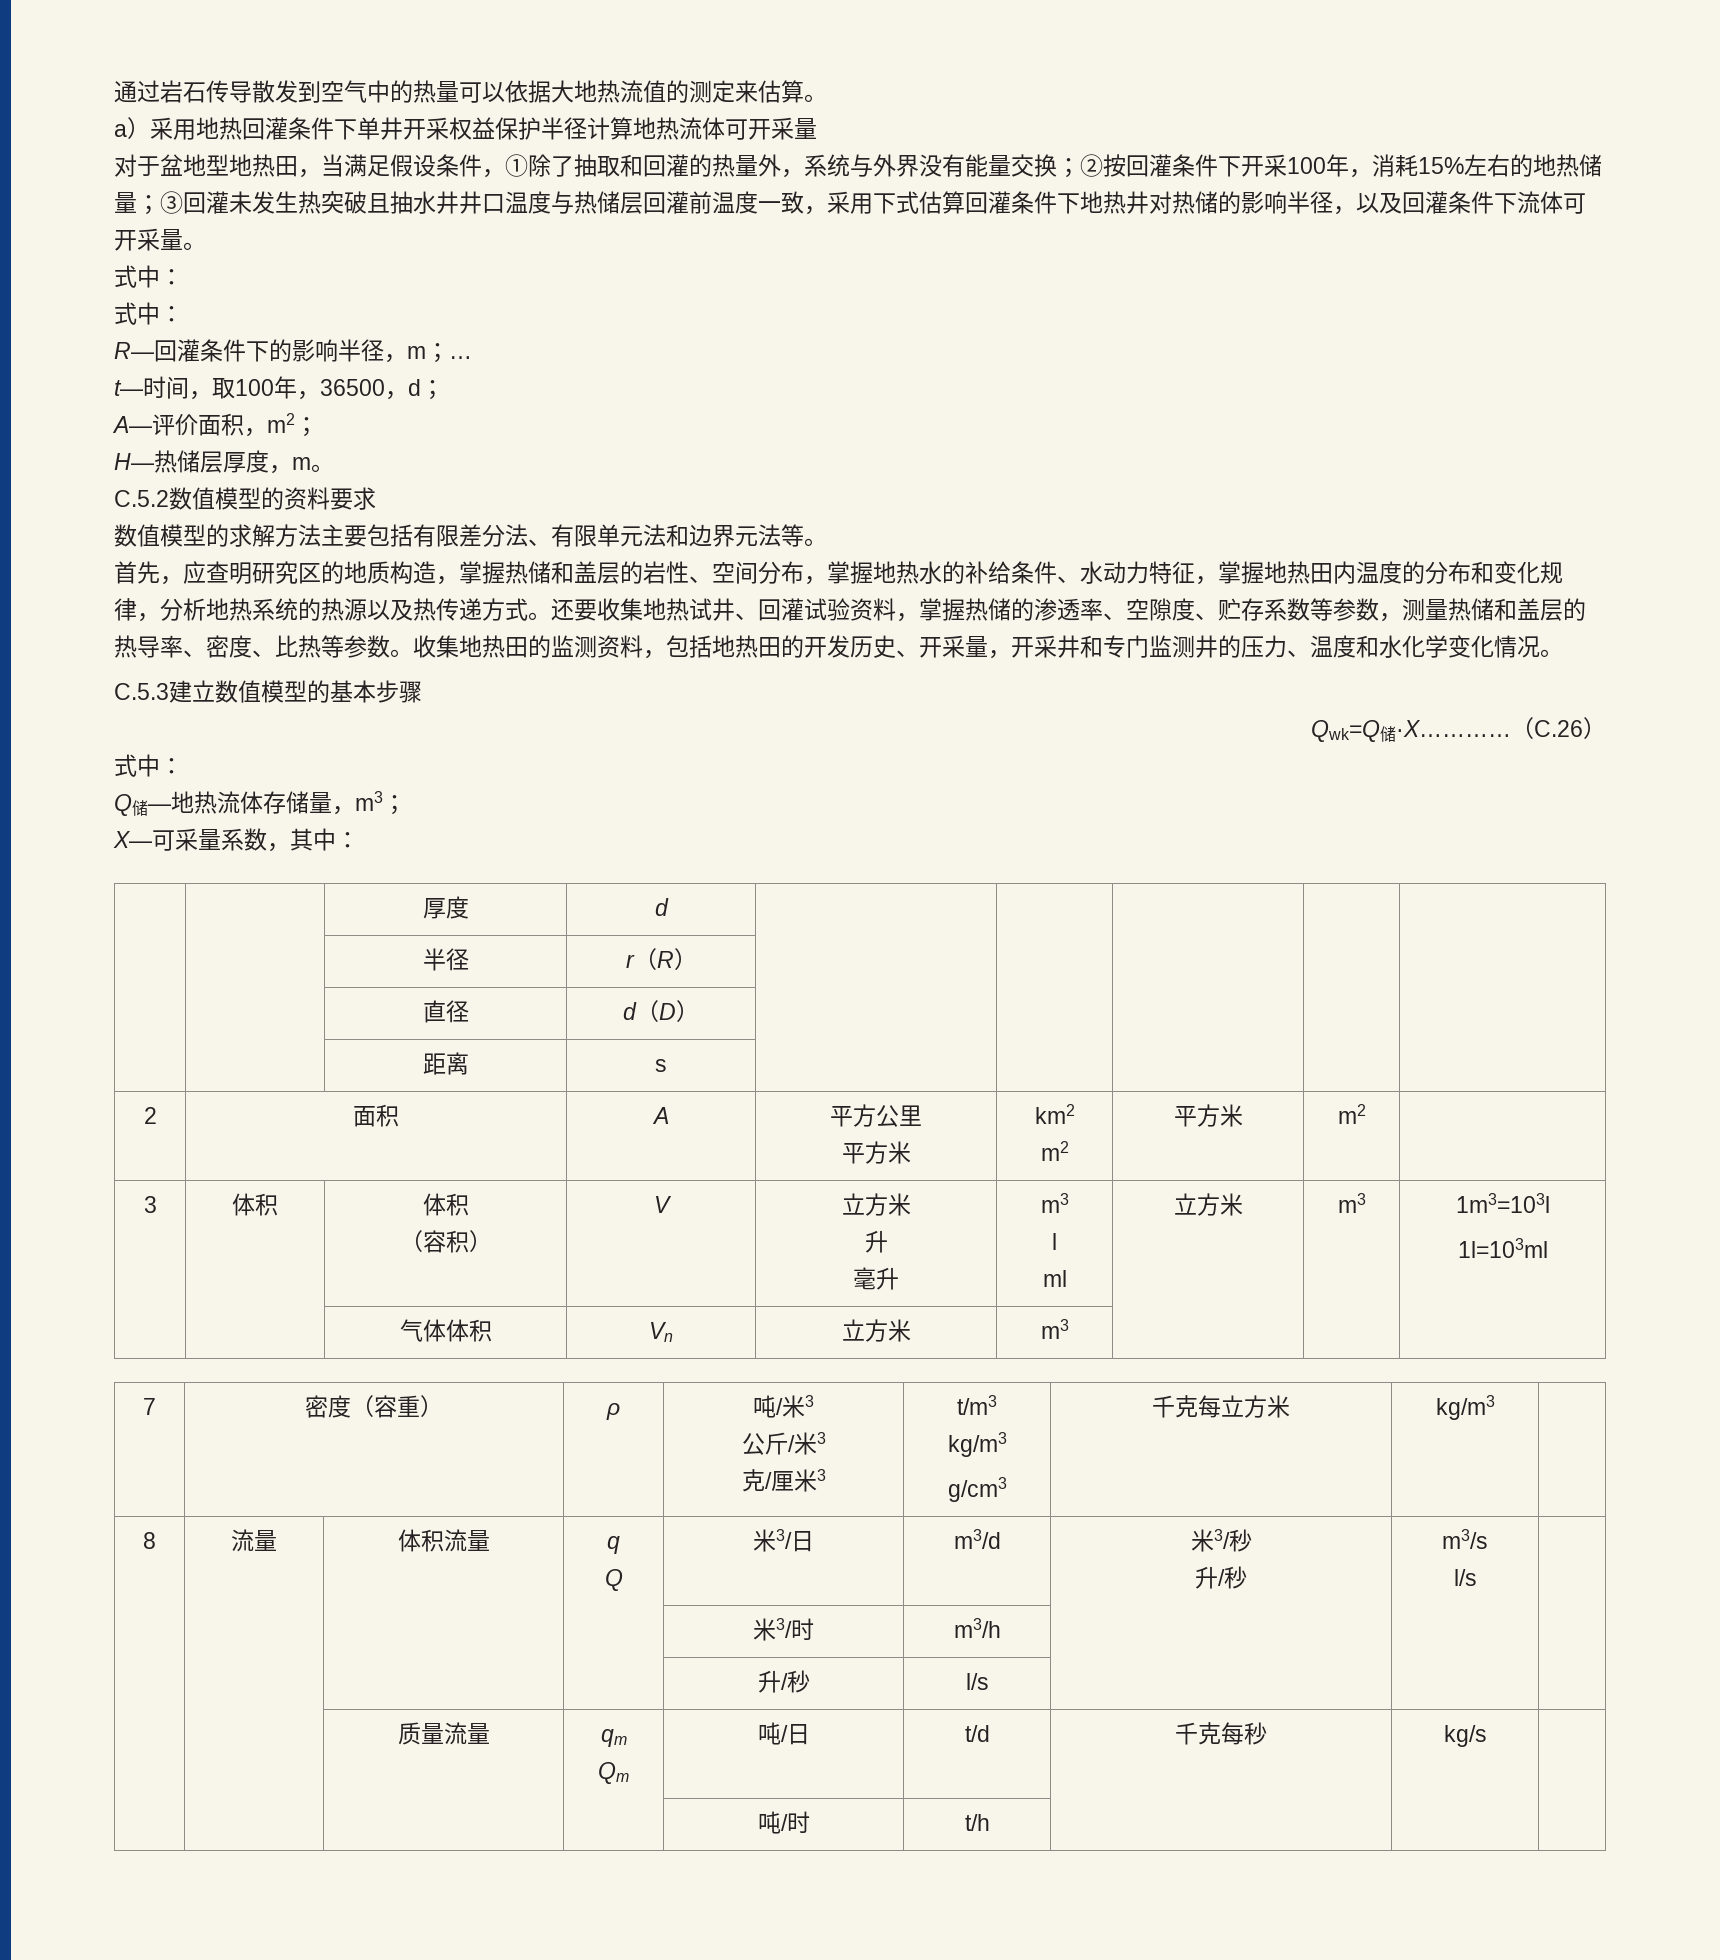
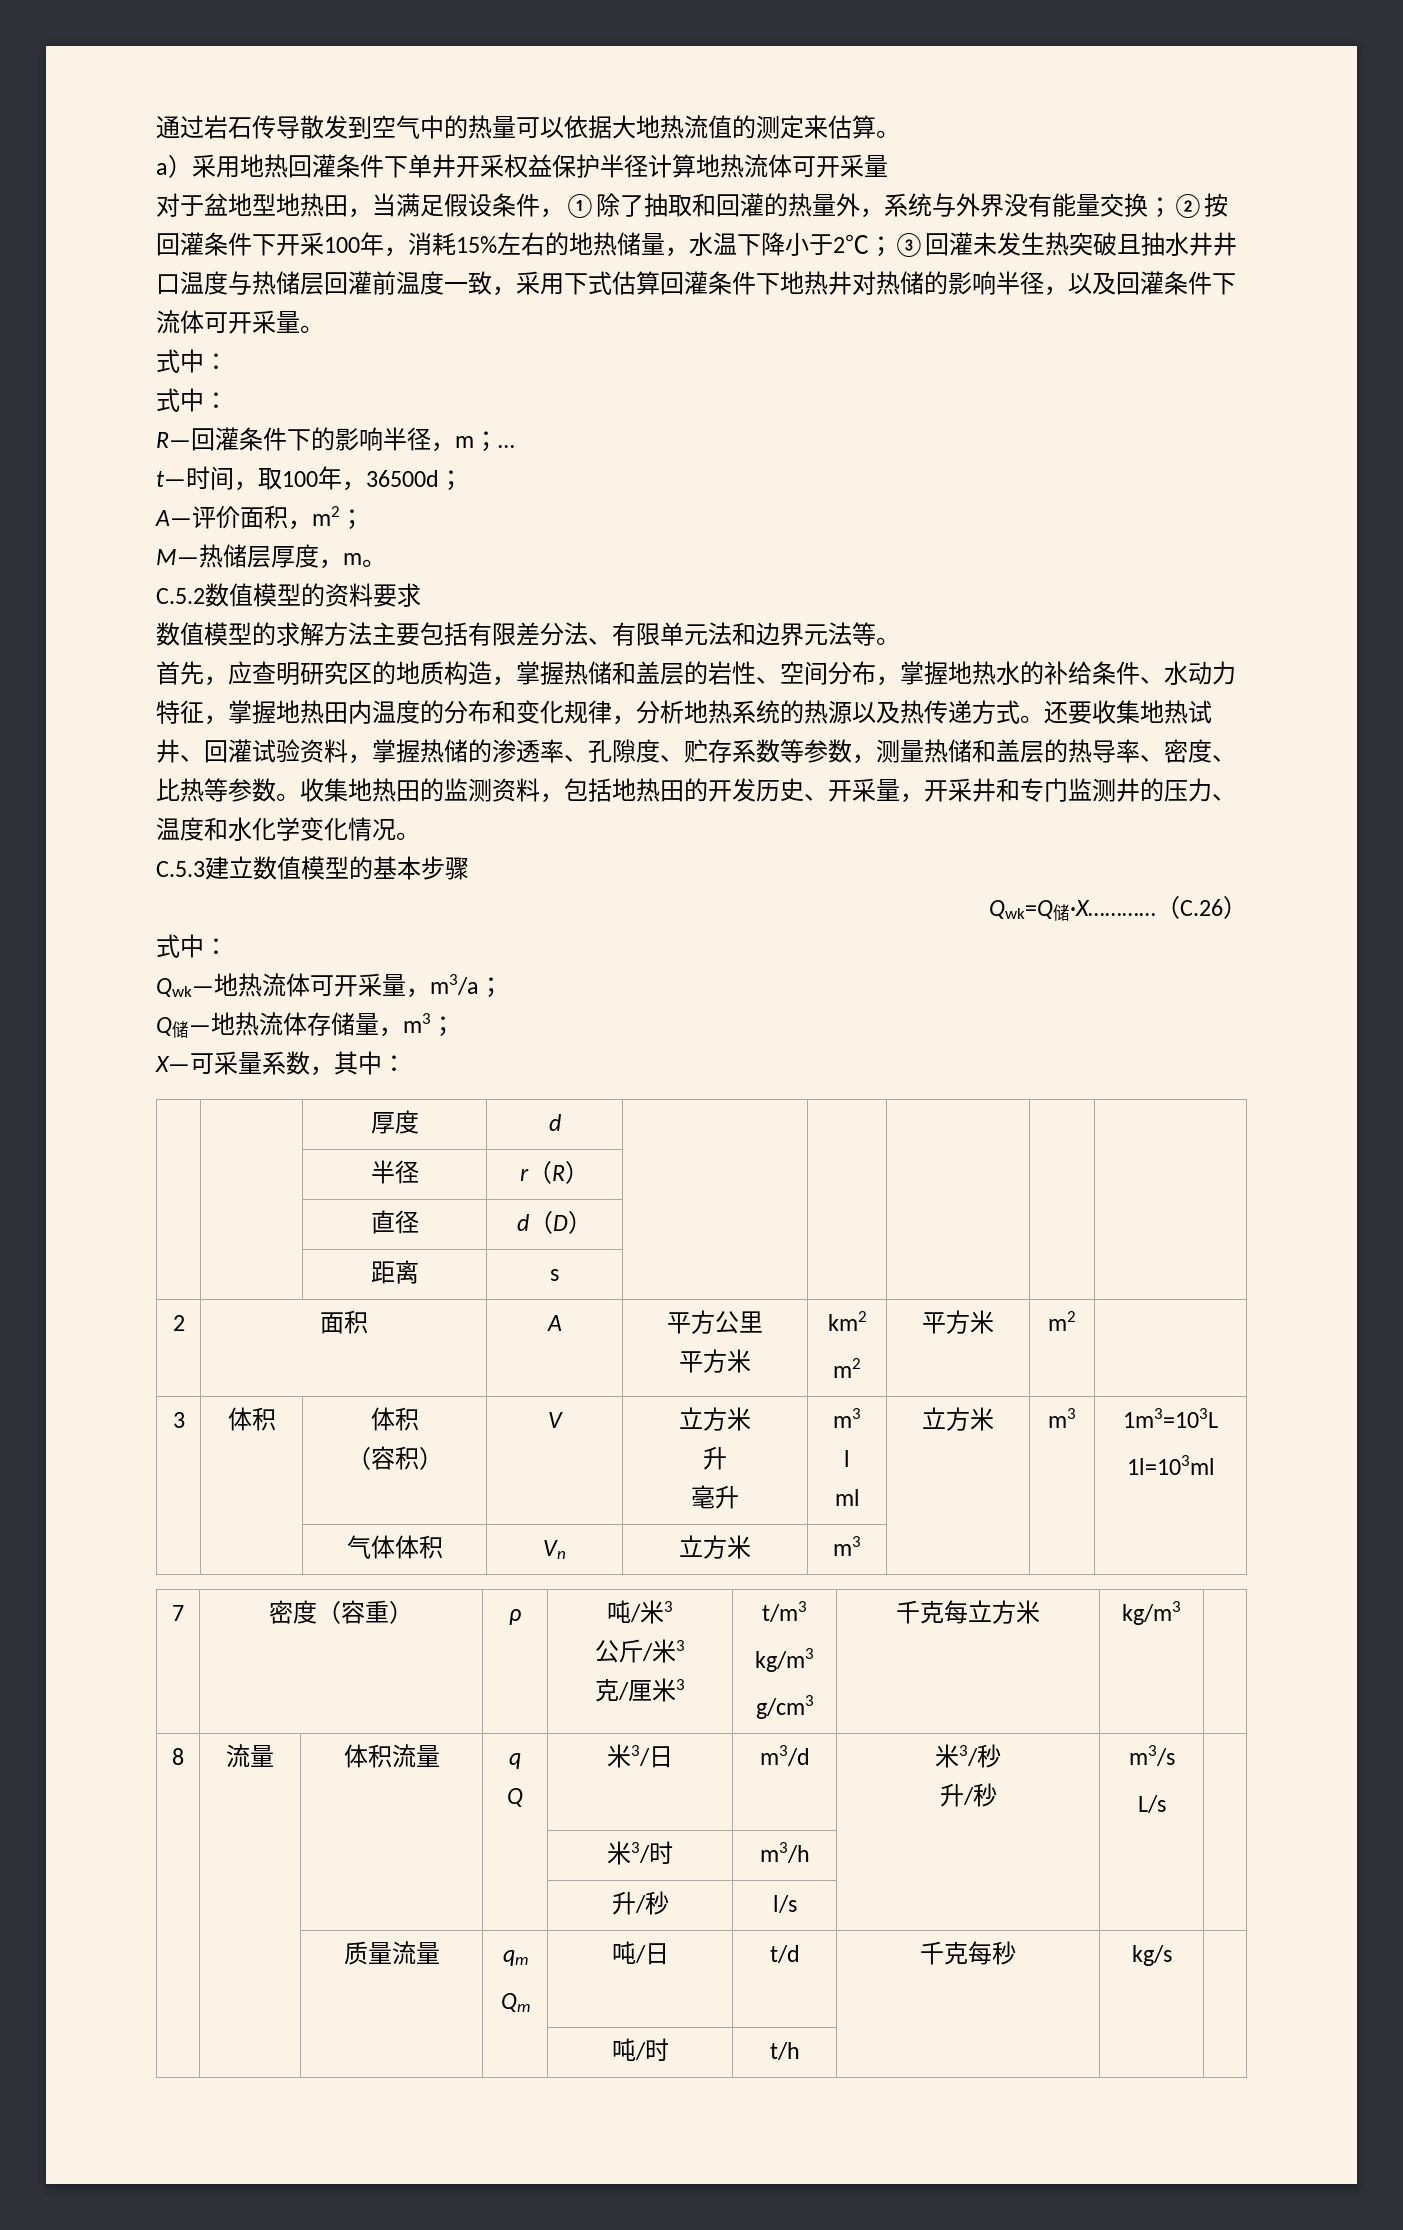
(137, 202) none -> [665,232,869,257] ，水温下降小于2℃
[320,379,421,400] 36500，d -> [366,470,439,487] 36500d
[114,453,154,470] H— -> [156,549,199,565] M—
[1126,599,1149,620] 空 -> [588,740,612,763] 孔
(183, 766) none -> [156,973,503,998] // Qwk—地热流体可开采量，m3/a；
[1455,1193,1550,1213] 1m3=103l -> [1123,1408,1218,1428] 1m3=103L
[1453,1569,1477,1586] l/s -> [1137,1795,1166,1813] L/s

